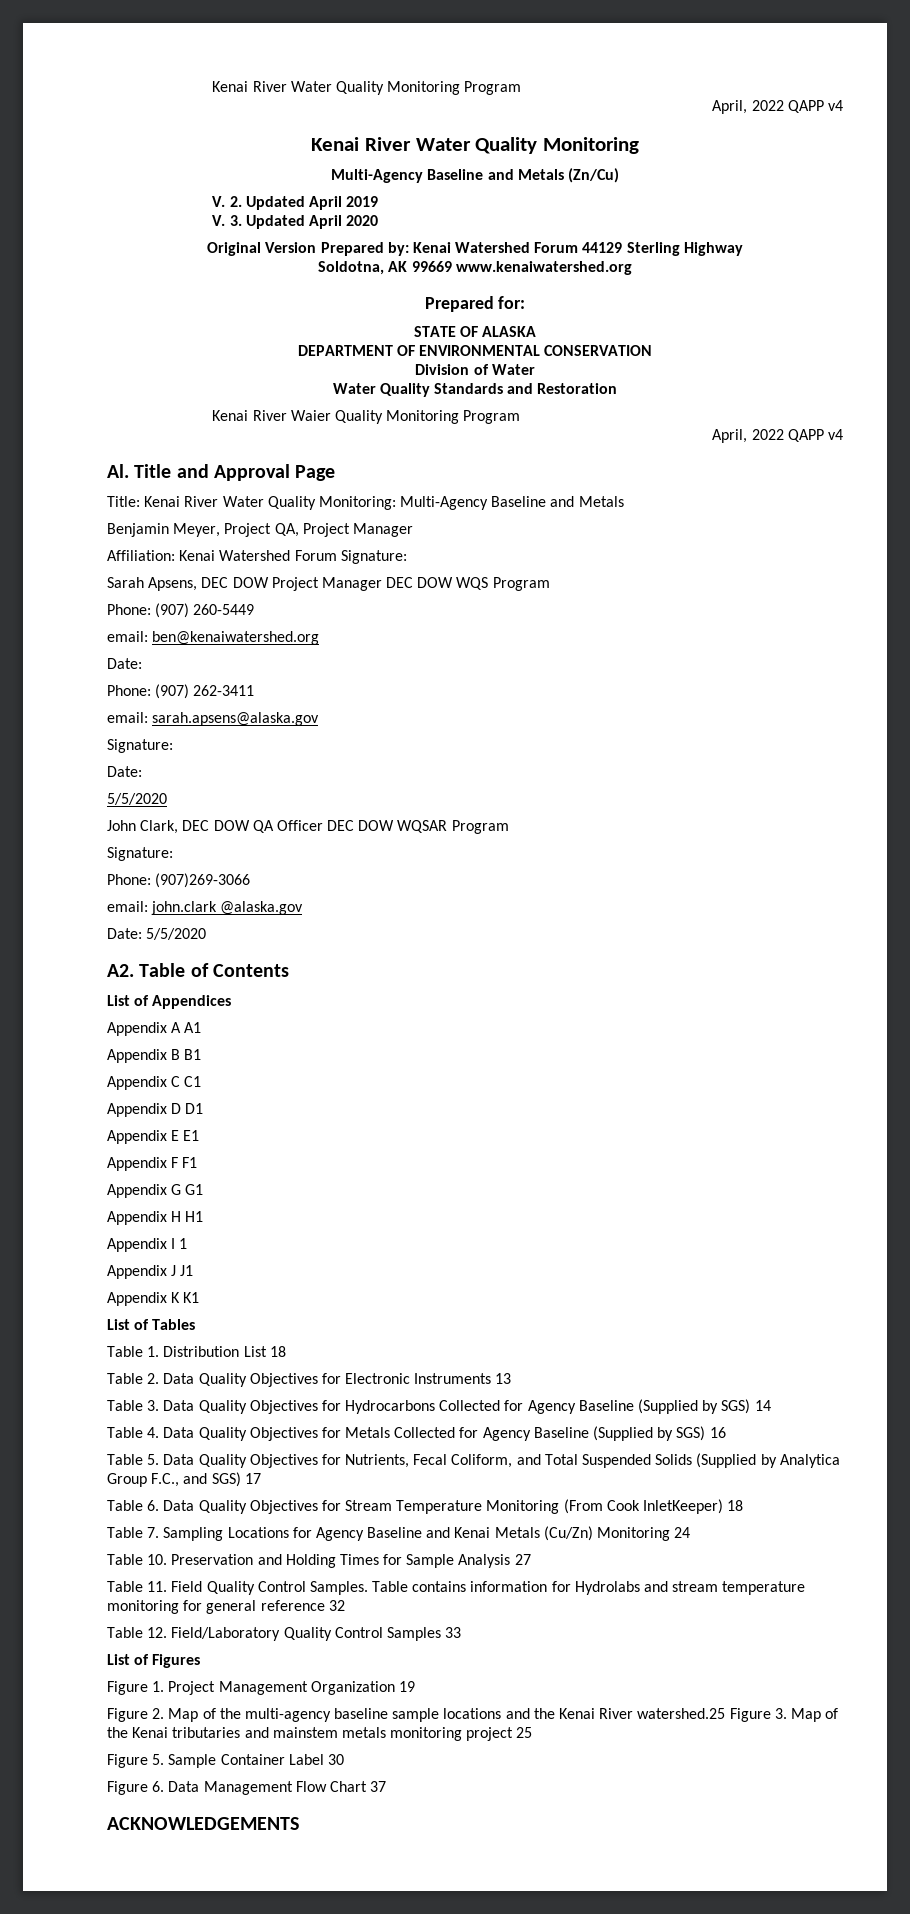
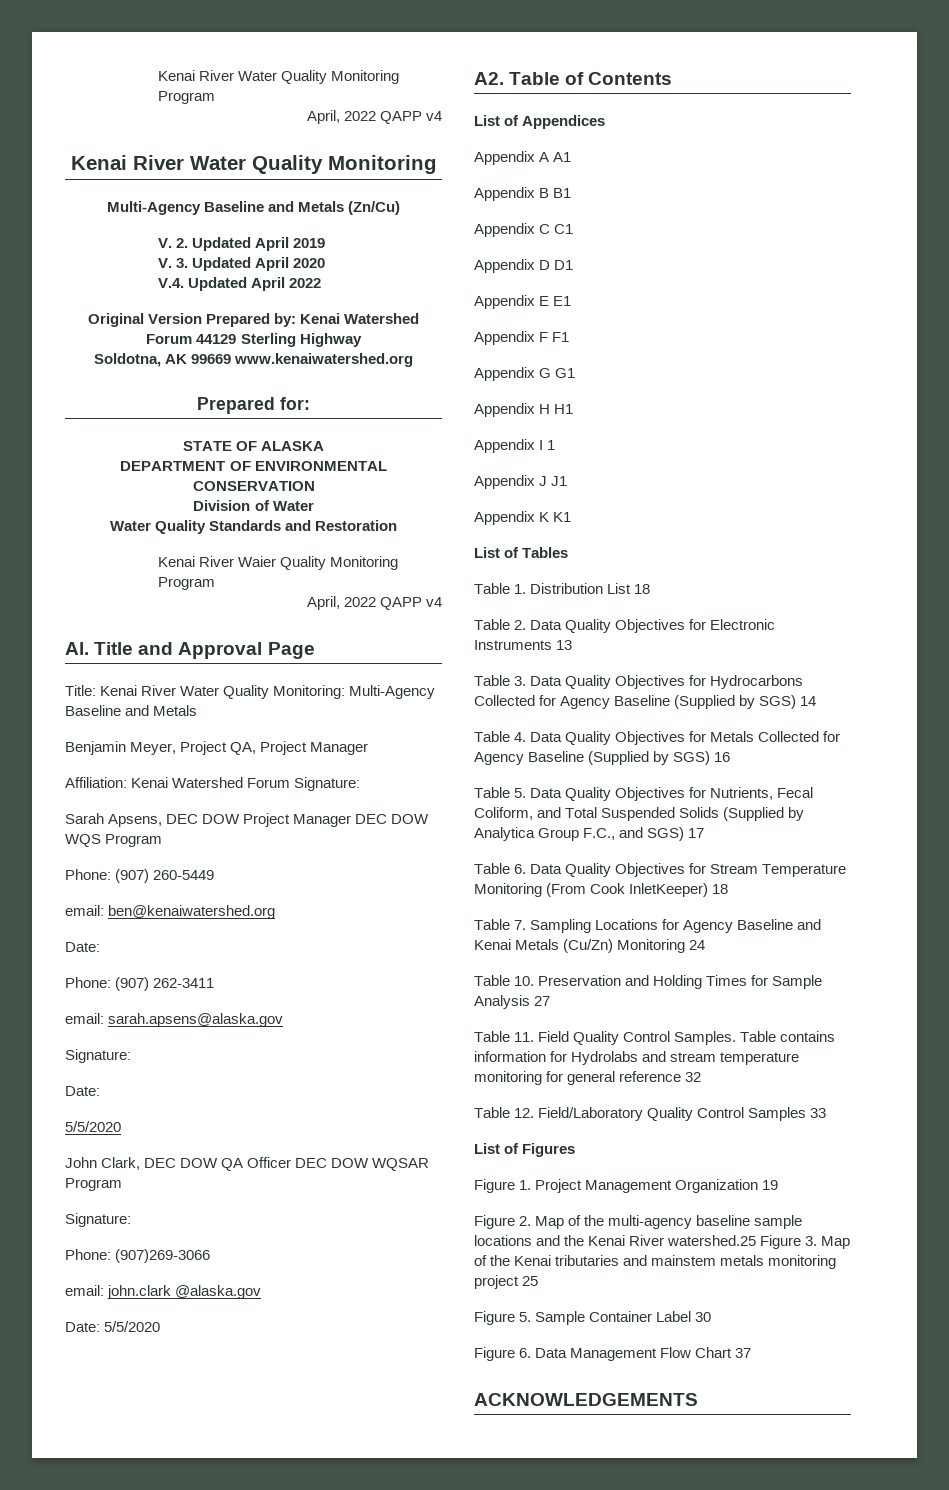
(379, 220) none -> [157,277,322,291] // V.4. Updated April 2022

